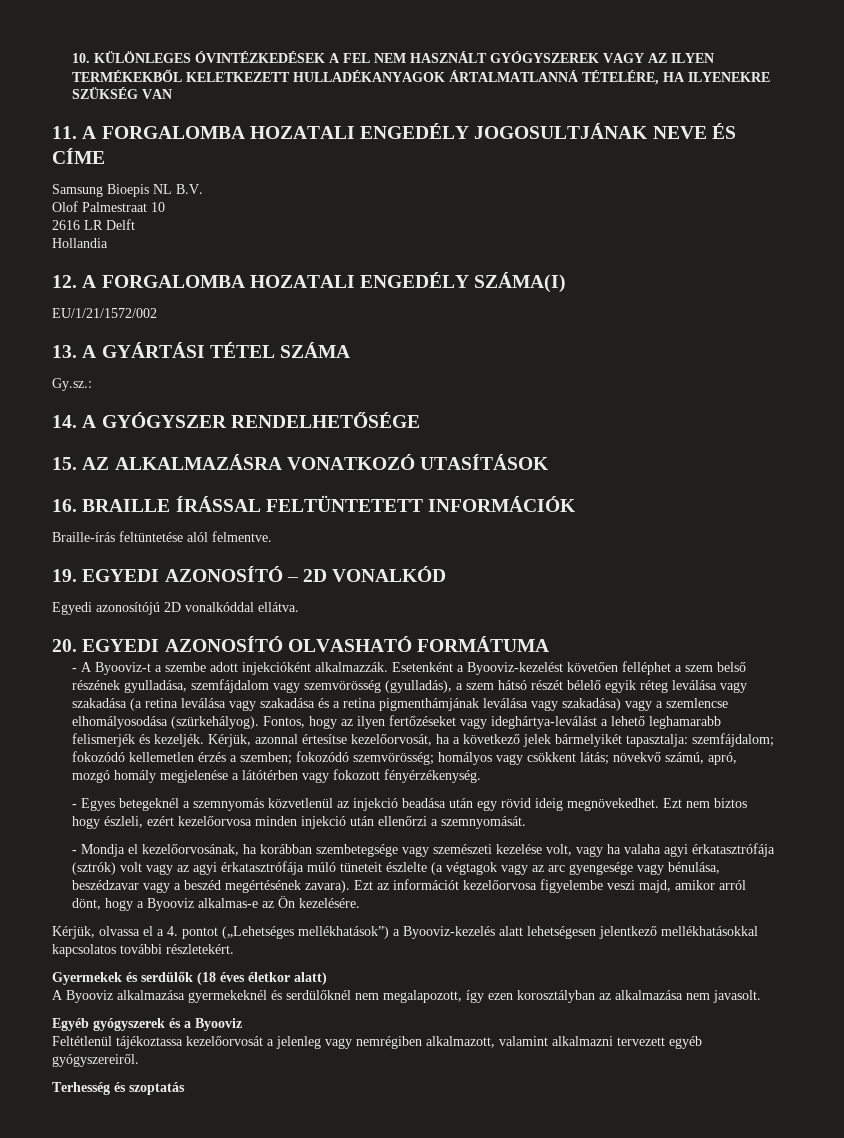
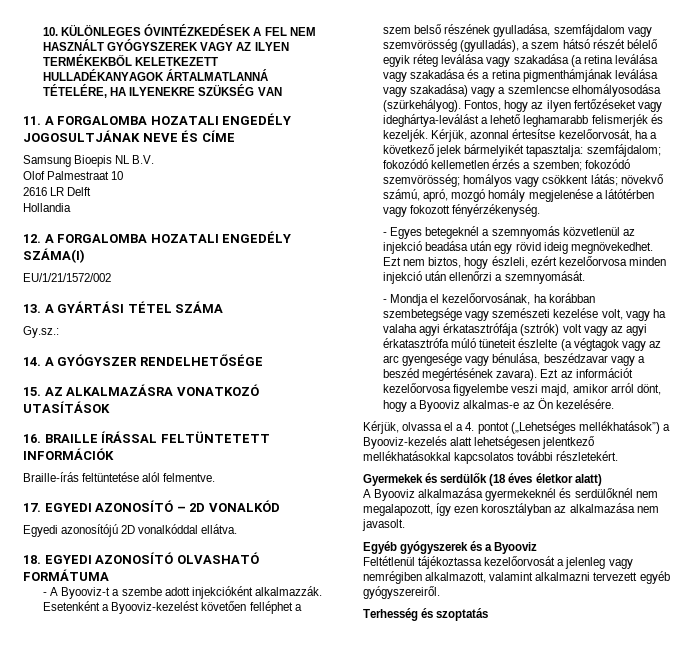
[52,569,77,582] 19. -> [23,503,41,512] 17.
[52,639,77,652] 20. -> [23,555,41,564] 18.
[714,798,748,808] biztos -> [428,257,462,268] biztos,
[221,861,305,875] érkatasztrófája -> [383,338,450,348] érkatasztrófa

